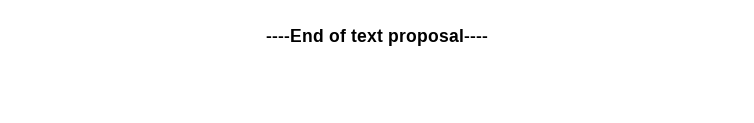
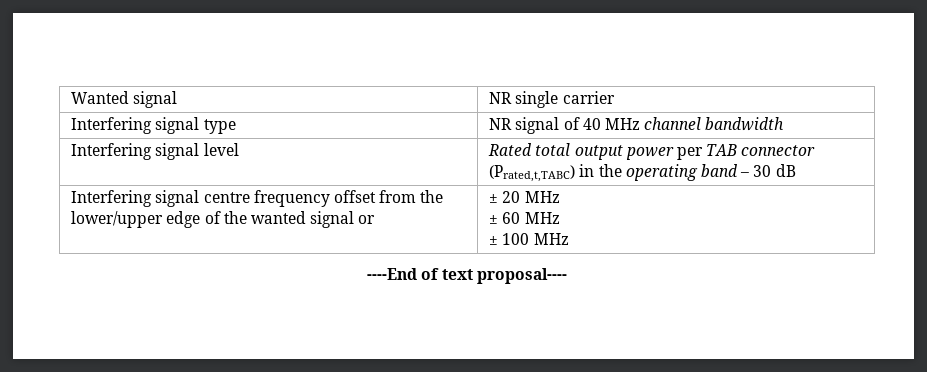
(266, 35) none -> [71,91,178,108] [489,91,615,108] [71,117,236,134] [489,117,785,134] [71,143,239,160] [488,143,816,160] [489,164,796,182] [71,190,444,207] [71,211,376,228] [489,191,560,203] [489,212,560,224] [489,233,569,245] Wanted signal | NR single carrier // Interfering signal type | NR signal of 40 MHz channel bandwidth // Interfering signal level | Rated total output power per TAB connector (Prated,t,TABC) in the operating band – 30 dB // Interfering signal centre frequency offset from the lower/upper edge of the wanted signal or | ± 20 MHz // ± 60 MHz // ± 100 MHz //

